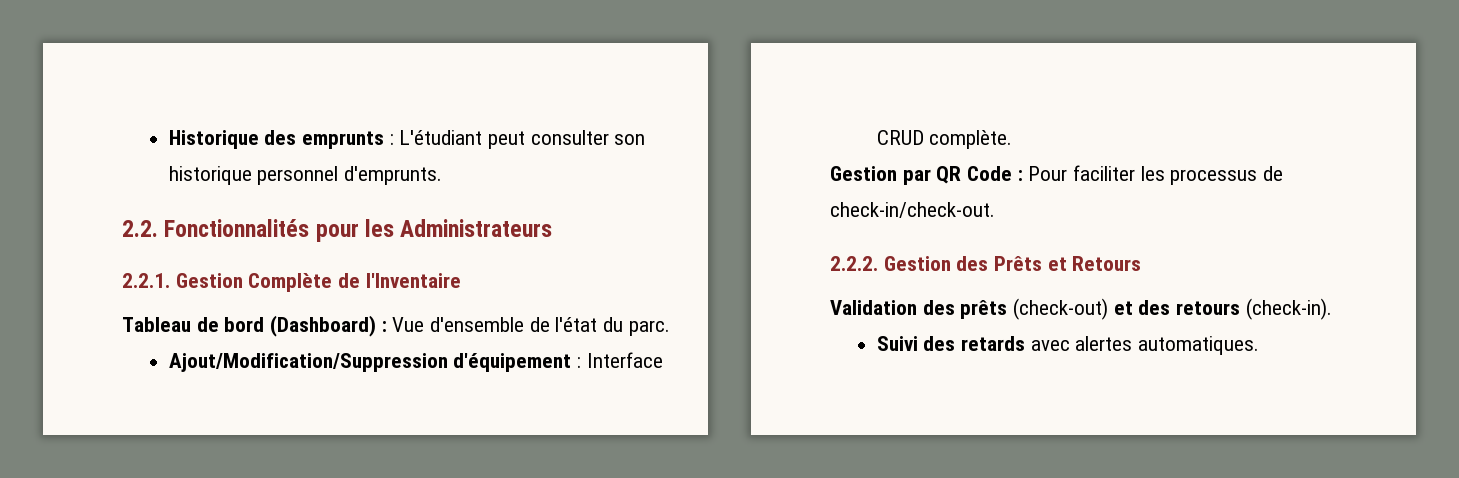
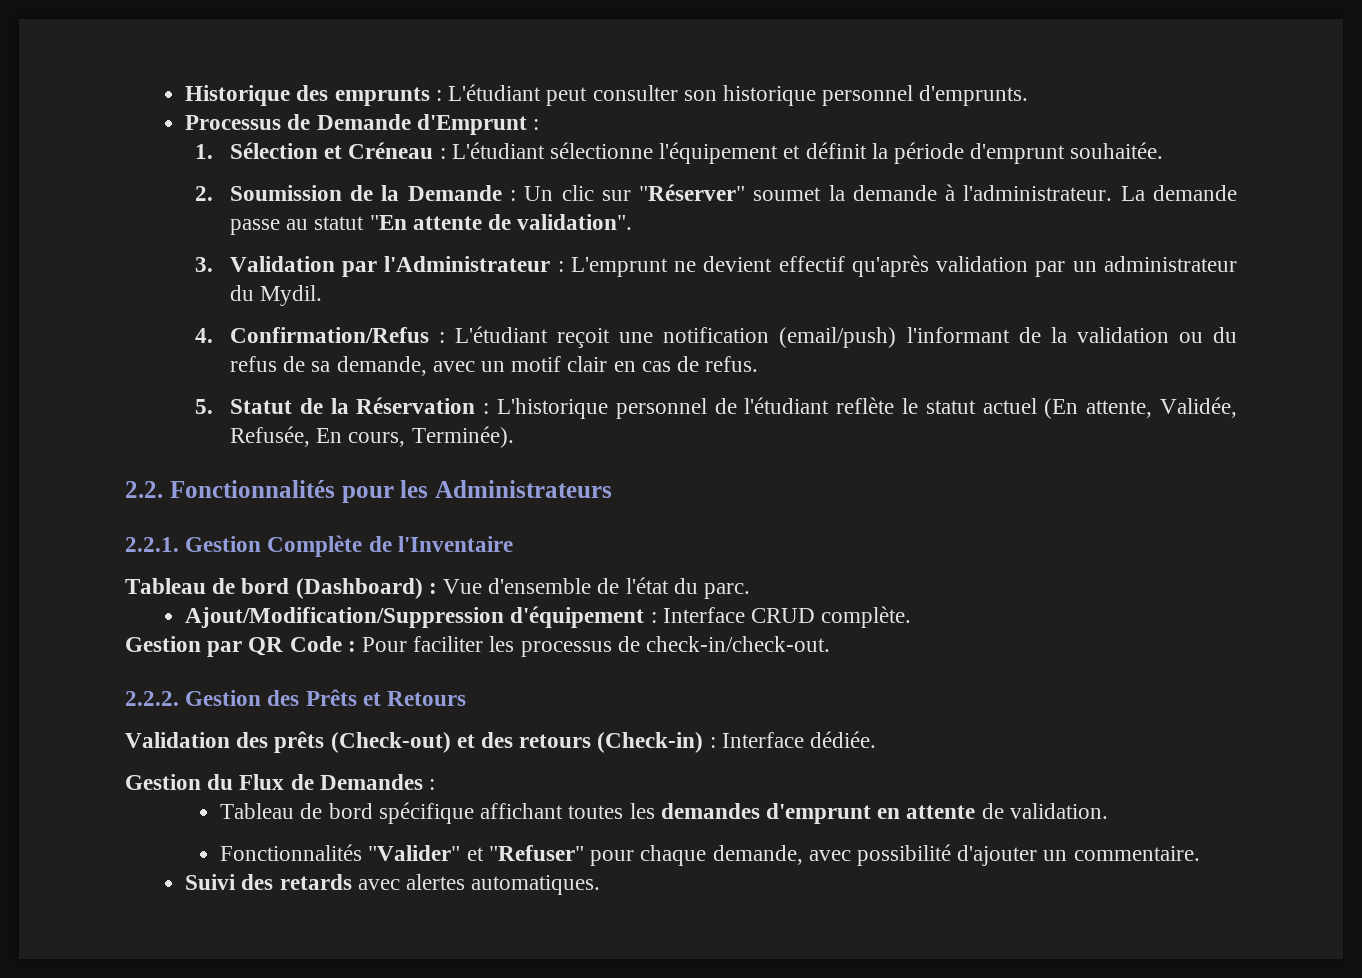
(442, 175) none -> [185,114,540,135] [194,142,1164,164] [194,184,1237,201] [229,214,633,235] [194,255,1238,277] [229,285,323,306] [194,326,1237,348] [229,356,759,376] [194,397,1237,419] [229,426,514,448] // Processus de Demande d'Emprunt : // 1. Sélection et Créneau : L'étudiant sélectionne l'équipement et définit la période d'emprunt souhaitée. // 2. Soumission de la Demande : Un clic sur "Réserver" soumet la demande à l'administrateur. La demande passe au statut "En attente de validation". // 3. Validation par l'Administrateur : L'emprunt ne devient effectif qu'après validation par un administrateur du Mydil. // 4. Confirmation/Refus : L'étudiant reçoit une notification (email/push) l'informant de la validation ou du refus de sa demande, avec un motif clair en cas de refus. // 5. Statut de la Réservation : L'historique personnel de l'étudiant reflète le statut actuel (En attente, Validée, Refusée, En cours, Terminée).
[1013,298,1109,320] (check-out) -> [330,732,451,753] (Check-out)
[1245,298,1332,320] (check-in). -> [597,731,877,753] [125,774,436,790] [220,802,1108,824] [220,844,1200,866] (Check-in) : Interface dédiée. // Gestion du Flux de Demandes : // Tableau de bord spécifique affichant toutes les demandes d'emprunt en attente de validation. // Fonctionnalités "Valider" et "Refuser" pour chaque demande, avec possibilité d'ajouter un commentaire.

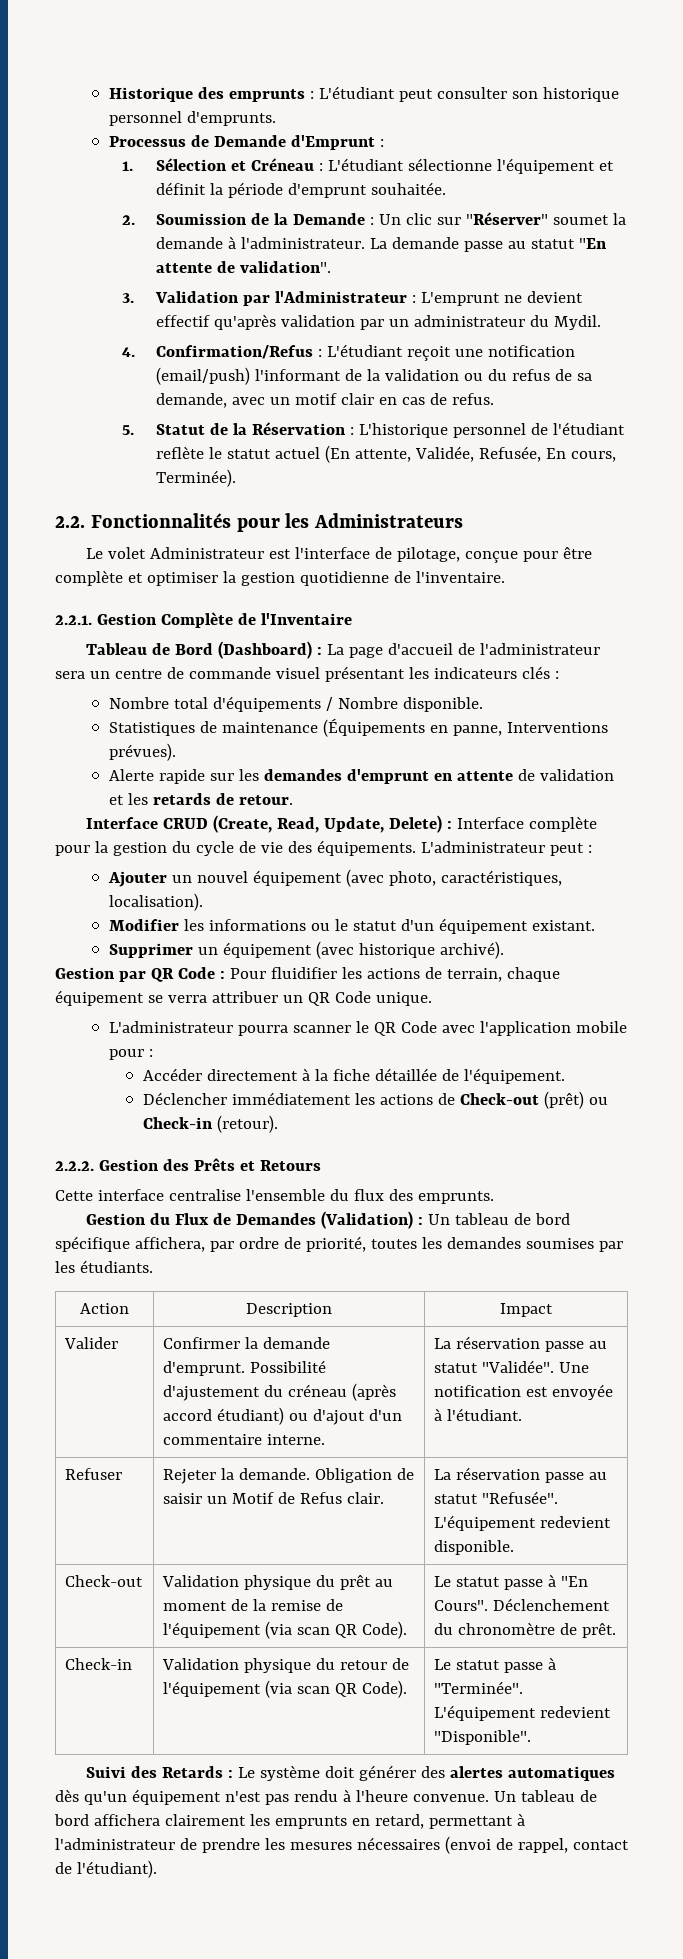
(612, 489) none -> [85,547,592,563] [55,570,505,586] // Le volet Administrateur est l'interface de pilotage, conçue pour être complète et optimiser la gestion quotidienne de l'inventaire.
[241,578,290,594] bord -> [174,643,213,655] Bord
[443,577,751,599] [185,606,912,628] Vue d'ensemble de l'état du parc. // Ajout/Modification/Suppression d'équipement : Interface CRUD complète. -> [326,643,600,658] [55,666,559,682] [109,696,484,712] [109,718,608,737] [109,743,177,761] [109,769,614,784] [109,793,294,805] [85,815,597,833] [55,840,592,856] [108,869,562,887] [109,893,204,911] [109,918,595,934] [109,941,505,959] La page d'accueil de l'administrateur sera un centre de commande visuel présentant les indicateurs clés : // Nombre total d'équipements / Nombre disponible. // Statistiques de maintenance (Équipements en panne, Interventions prévues). // Alerte rapide sur les demandes d'emprunt en attente de validation et les retards de retour. // Interface CRUD (Create, Read, Update, Delete) : Interface complète pour la gestion du cycle de vie des équipements. L'administrateur peut : // Ajouter un nouvel équipement (avec photo, caractéristiques, localisation). // Modifier les informations ou le statut d'un équipement existant. // Supprimer un équipement (avec historique archivé).
[413,636,831,657] faciliter les processus de check-in/check-out. -> [270,967,560,982] [55,990,432,1006] [109,1021,627,1036] [109,1049,154,1060] [142,1068,565,1084] [142,1091,608,1109] [142,1115,278,1133] fluidifier les actions de terrain, chaque équipement se verra attribuer un QR Code unique. // L'administrateur pourra scanner le QR Code avec l'application mobile pour : // Accéder directement à la fiche détaillée de l'équipement. // Déclencher immédiatement les actions de Check-out (prêt) ou Check-in (retour).
[125,731,877,753] Validation des prêts (Check-out) et des retours (Check-in) : Interface dédiée. -> [55,1189,494,1204] Cette interface centralise l'ensemble du flux des emprunts.
[429,779,436,790] [220,803,295,819] : // Tableau -> [320,1211,509,1229] (Validation) : Un tableau
[480,803,1108,824] [220,844,1200,866] [185,874,601,895] affichant toutes les demandes d'emprunt en attente de validation. // Fonctionnalités "Valider" et "Refuser" pour chaque demande, avec possibilité d'ajouter un commentaire. // Suivi des retards avec alertes automatiques. -> [134,1236,623,1252] [55,1260,153,1273] [80,1303,129,1314] [246,1303,332,1317] [500,1303,553,1317] [64,1337,119,1349] [163,1337,331,1349] [163,1360,327,1376] [163,1383,397,1401] [163,1407,403,1425] [163,1434,326,1445] [434,1336,608,1352] [434,1360,590,1373] [434,1384,614,1400] [434,1408,523,1421] [65,1468,123,1480] [163,1468,415,1484] [163,1492,385,1504] [434,1467,608,1483] [434,1491,559,1504] [434,1515,612,1531] [434,1540,515,1555] [65,1575,144,1587] [162,1575,394,1590] [163,1599,344,1611] [163,1621,408,1639] [434,1574,589,1590] [434,1598,611,1611] [434,1622,617,1638] [65,1658,133,1670] [162,1658,410,1673] [163,1680,408,1698] [434,1657,557,1673] [434,1681,524,1694] [434,1705,612,1721] [434,1730,532,1745] [85,1765,615,1781] [55,1789,597,1805] [54,1813,525,1829] [55,1836,629,1854] [55,1860,157,1878] affichera, par ordre de priorité, toutes les demandes soumises par les étudiants. // Action | Description | Impact // Valider | Confirmer la demande d'emprunt. Possibilité d'ajustement du créneau (après accord étudiant) ou d'ajout d'un commentaire interne. | La réservation passe au statut "Validée". Une notification est envoyée à l'étudiant. // Refuser | Rejeter la demande. Obligation de saisir un Motif de Refus clair. | La réservation passe au statut "Refusée". L'équipement redevient disponible. // Check-out | Validation physique du prêt au moment de la remise de l'équipement (via scan QR Code). | Le statut passe à "En Cours". Déclenchement du chronomètre de prêt. // Check-in | Validation physique du retour de l'équipement (via scan QR Code). | Le statut passe à "Terminée". L'équipement redevient "Disponible". // Suivi des Retards : Le système doit générer des alertes automatiques dès qu'un équipement n'est pas rendu à l'heure convenue. Un tableau de bord affichera clairement les emprunts en retard, permettant à l'administrateur de prendre les mesures nécessaires (envoi de rappel, contact de l'étudiant).

